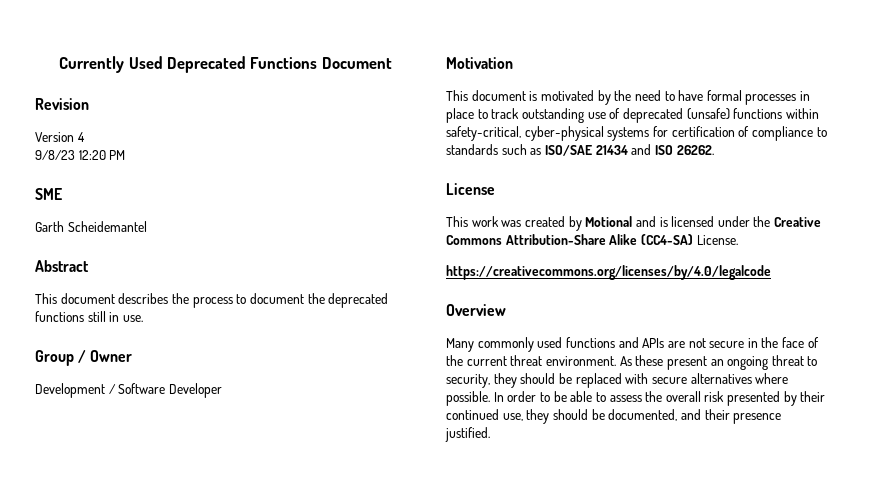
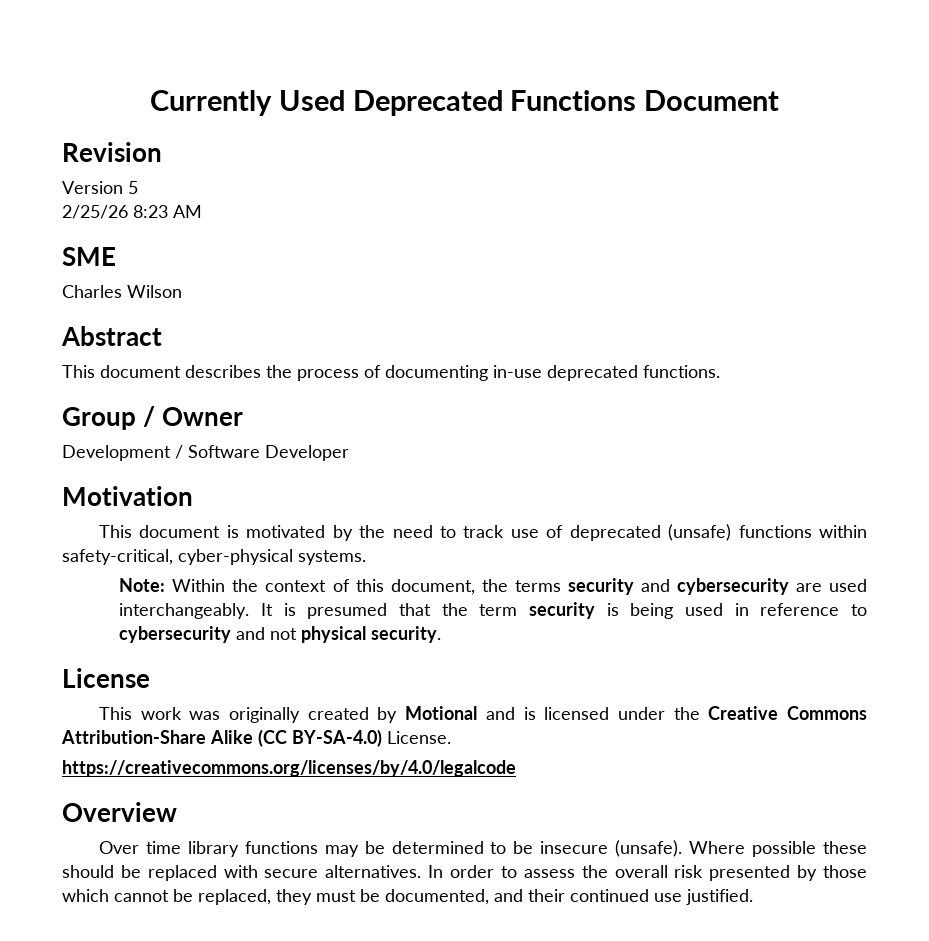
[77,132,85,142] [35,150,126,160] 4 // 9/8/23 12:20 PM -> [128,181,138,194] [62,205,202,219] 5 // 2/25/26 8:23 AM
[35,221,147,232] Garth Scheidemantel -> [62,285,182,298] Charles Wilson
[236,293,389,308] [35,311,143,322] to document the deprecated functions still in use. -> [364,365,720,381] of documenting in-use deprecated functions.
[678,90,811,105] [446,108,584,123] have formal processes in place to track outstanding -> [463,525,505,538] track
[607,126,827,141] [446,144,714,156] systems for certification of compliance to standards such as ISO/SAE 21434 and ISO 26262. -> [298,550,366,565] [119,578,867,595] [119,602,867,619] [119,626,442,643] systems. // Note: Within the context of this document, the terms security and cybersecurity are used interchangeably. It is presumed that the term security is being used in reference to cybersecurity and not physical security.
(522, 223) none -> [229,707,301,723] originally
[640,234,693,245] (CC4-SA) -> [258,729,382,747] (CC BY-SA-4.0)
[446,337,819,352] [446,355,818,370] [446,373,517,388] Many commonly used functions and APIs are not secure in the face of the current threat environment. As these present an ongoing threat to security, they -> [99,840,867,857] Over time library functions may be determined to be insecure (unsafe). Where possible these
[690,373,789,384] [446,391,593,406] alternatives where possible. In order to be able -> [325,865,495,878] alternatives. In order
[800,391,826,402] [446,409,588,424] their continued use, they should -> [823,865,868,878] [62,889,356,905] those which cannot be replaced, they must
[733,413,782,424] presence -> [570,889,682,902] continued use

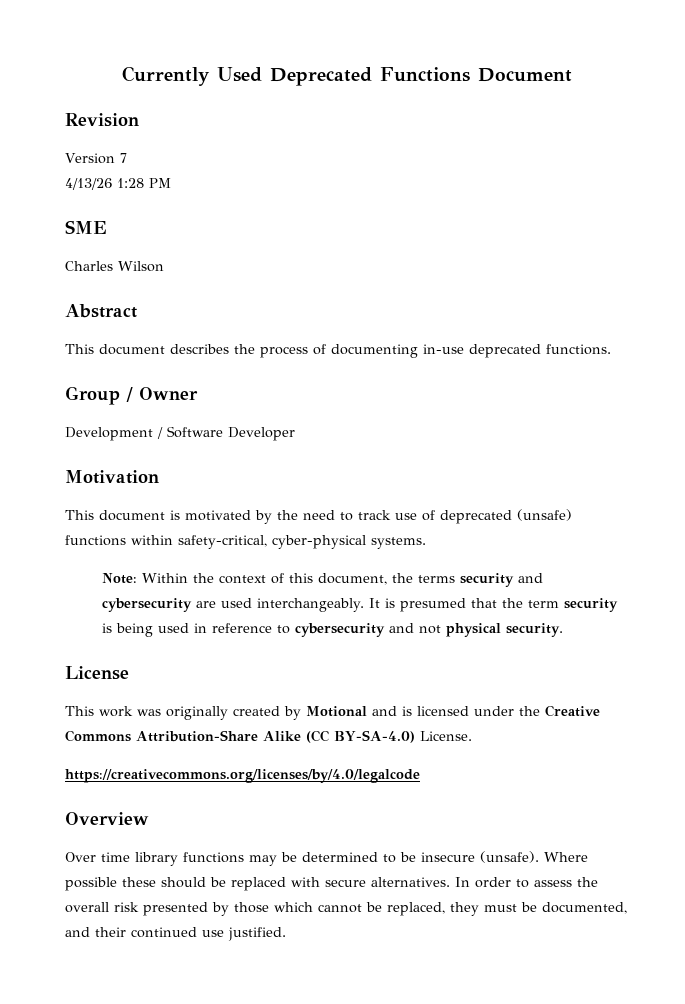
[128,181,138,194] [62,205,202,219] 5 // 2/25/26 8:23 AM -> [119,153,127,163] [65,178,171,190] 7 // 4/13/26 1:28 PM

